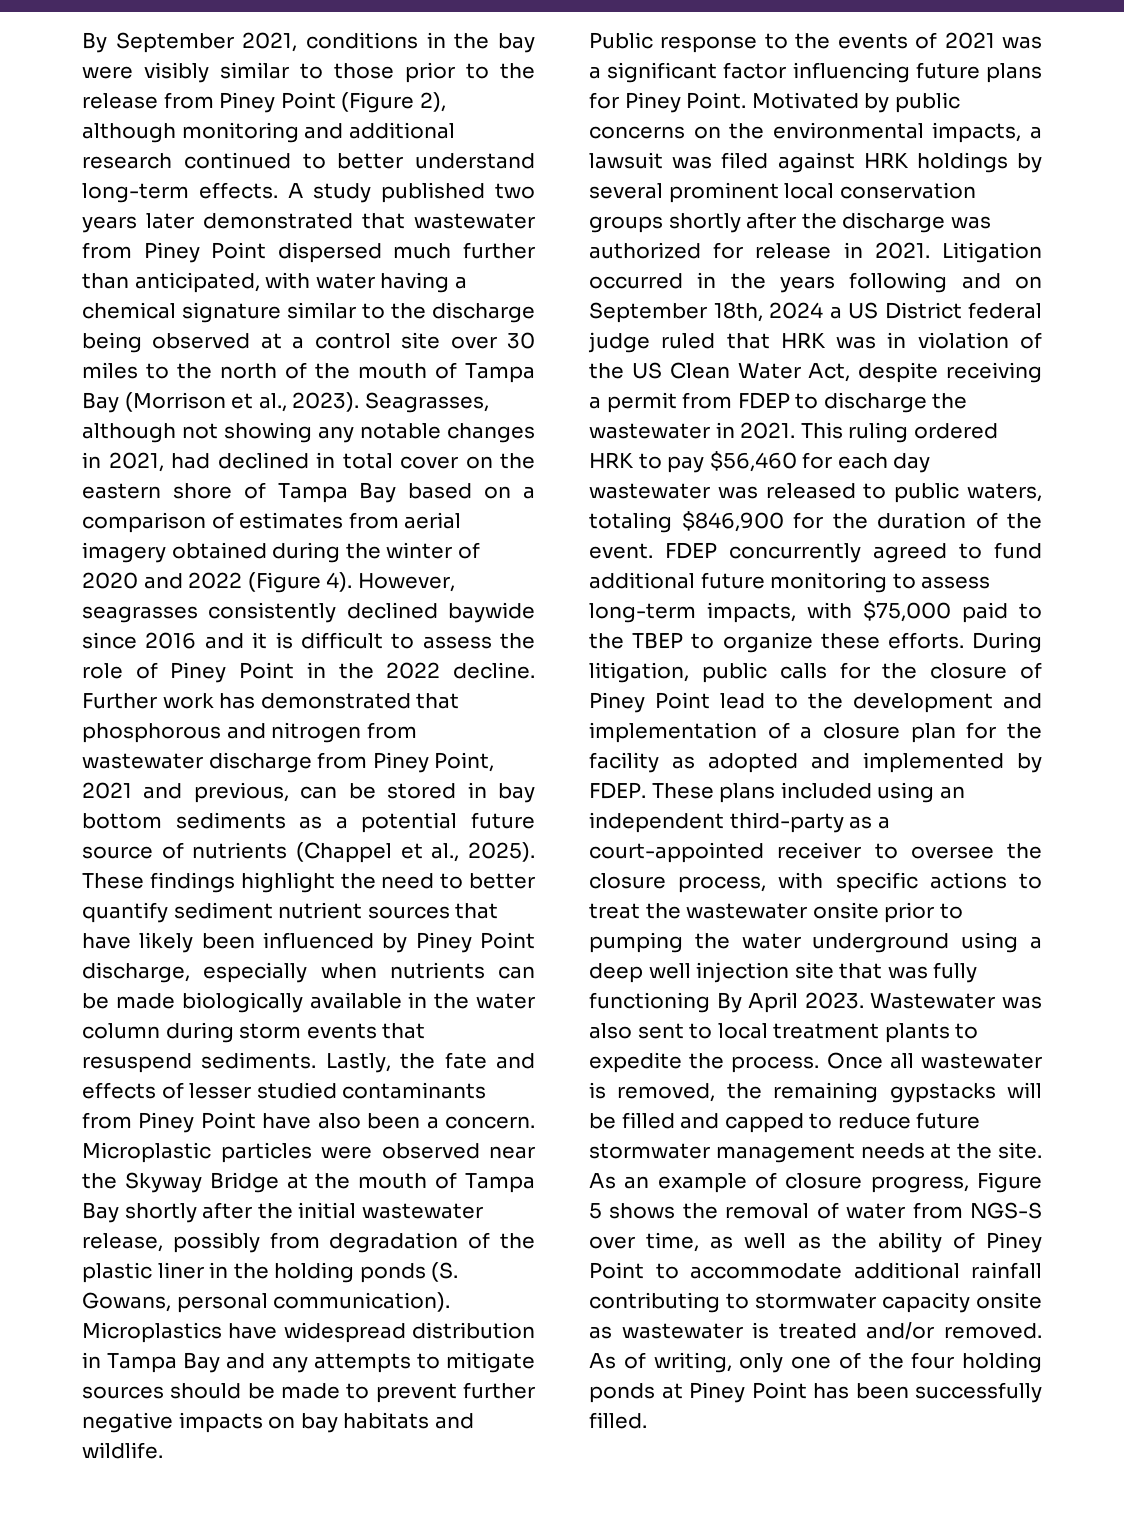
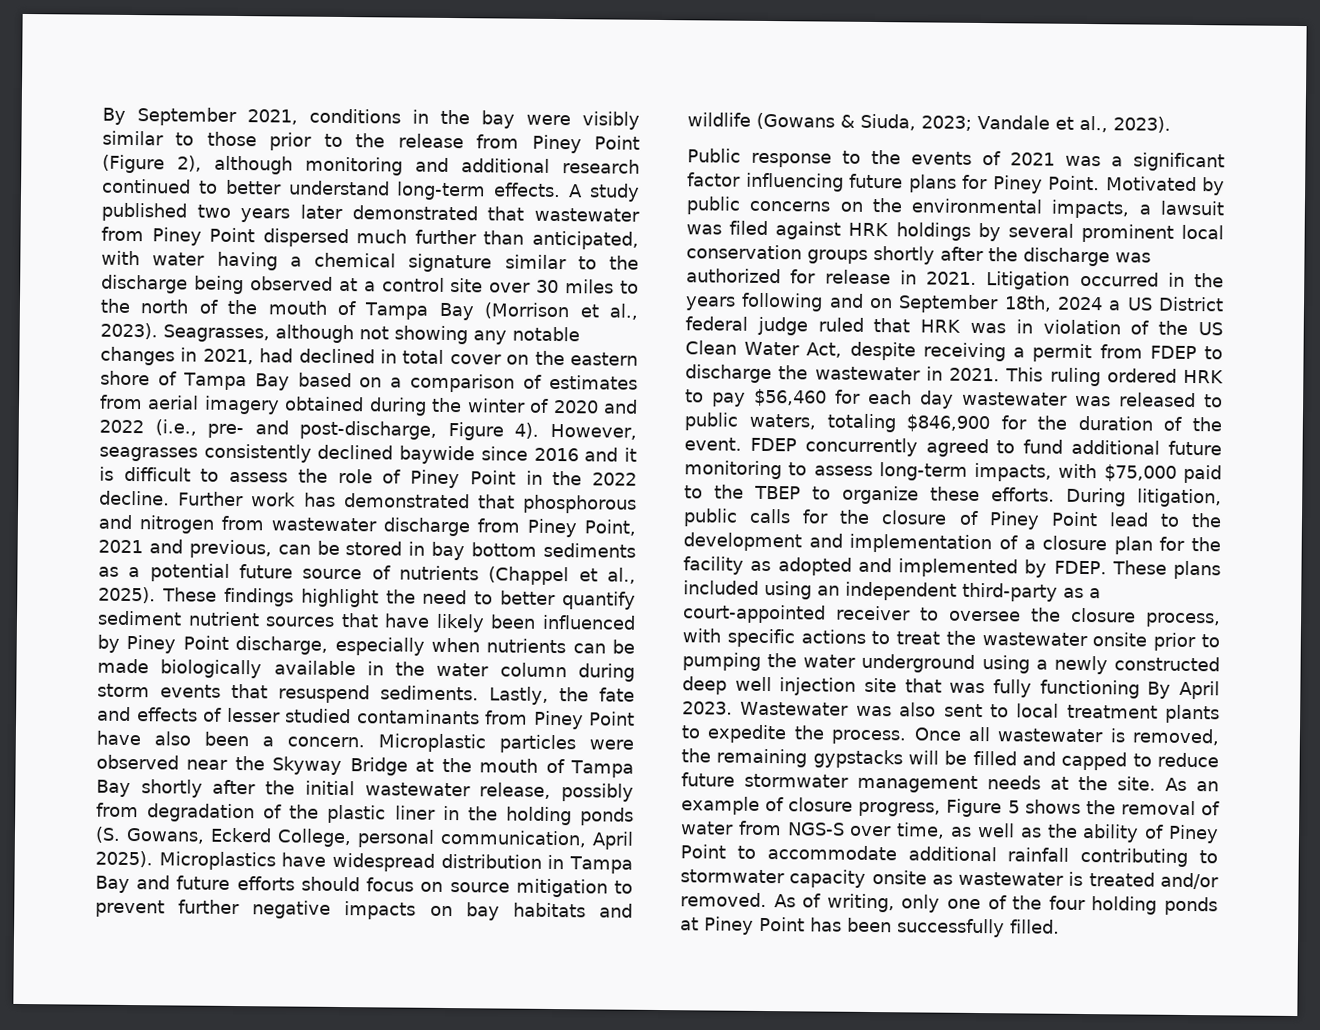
[247,572,321,593] (Figure -> [154,419,504,441] (i.e., pre- and post-discharge, Figure
[176,1292,451,1313] personal communication). -> [210,827,634,850] [95,850,153,868] Eckerd College, personal communication, April 2025).
[271,1352,535,1373] [82,1383,340,1399] any attempts to mitigate sources should be made -> [176,875,608,898] future efforts should focus on source mitigation
[82,1442,163,1459] wildlife. -> [687,112,1171,133] wildlife (Gowans & Siuda, 2023; Vandale et al., 2023).
(1042, 942) none -> [1053,655,1220,675] newly constructed

